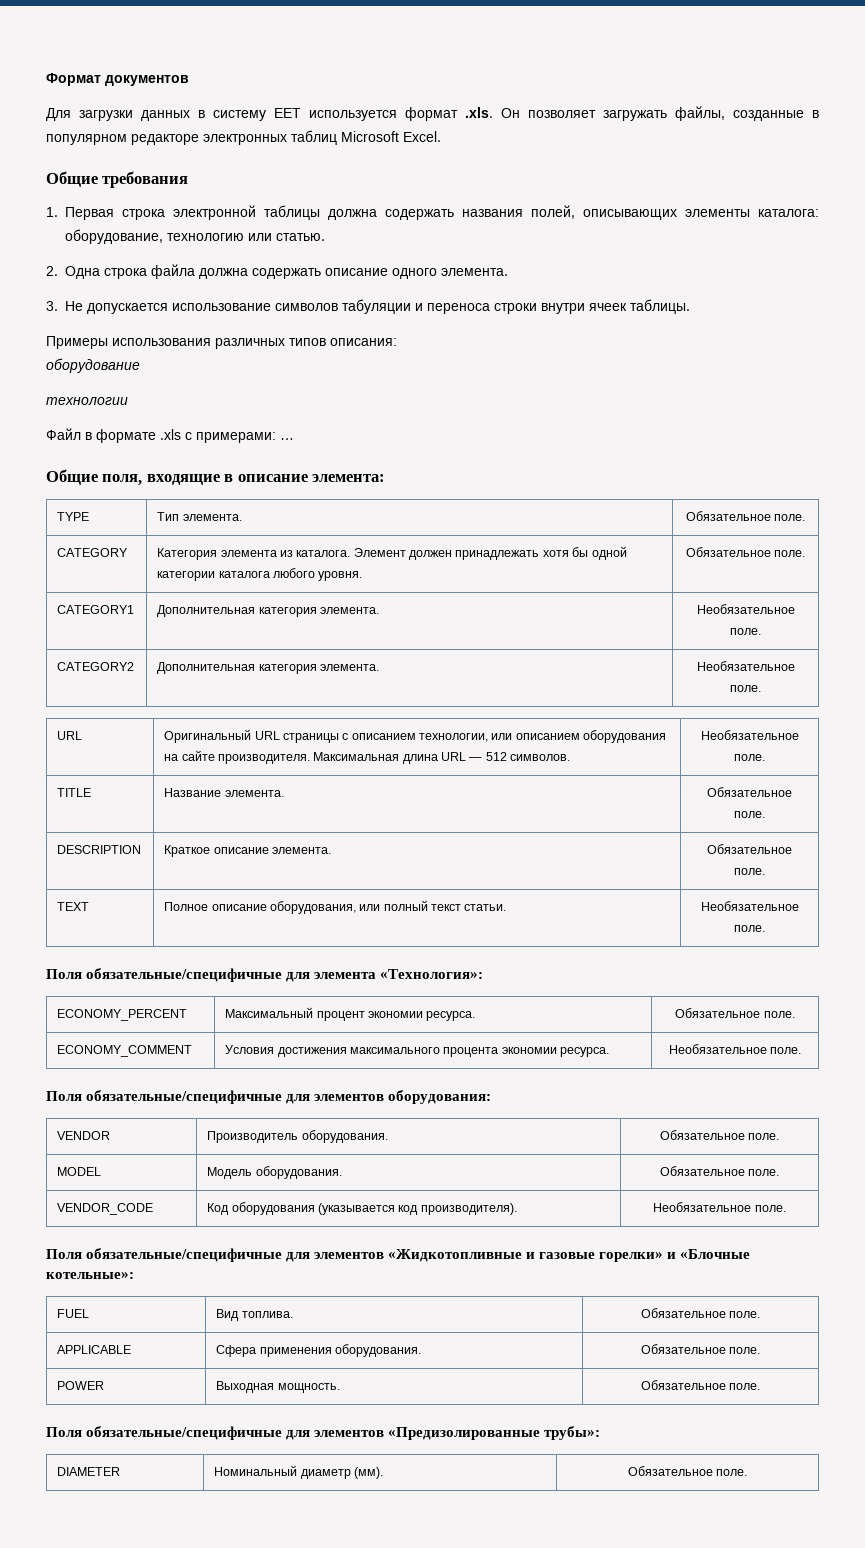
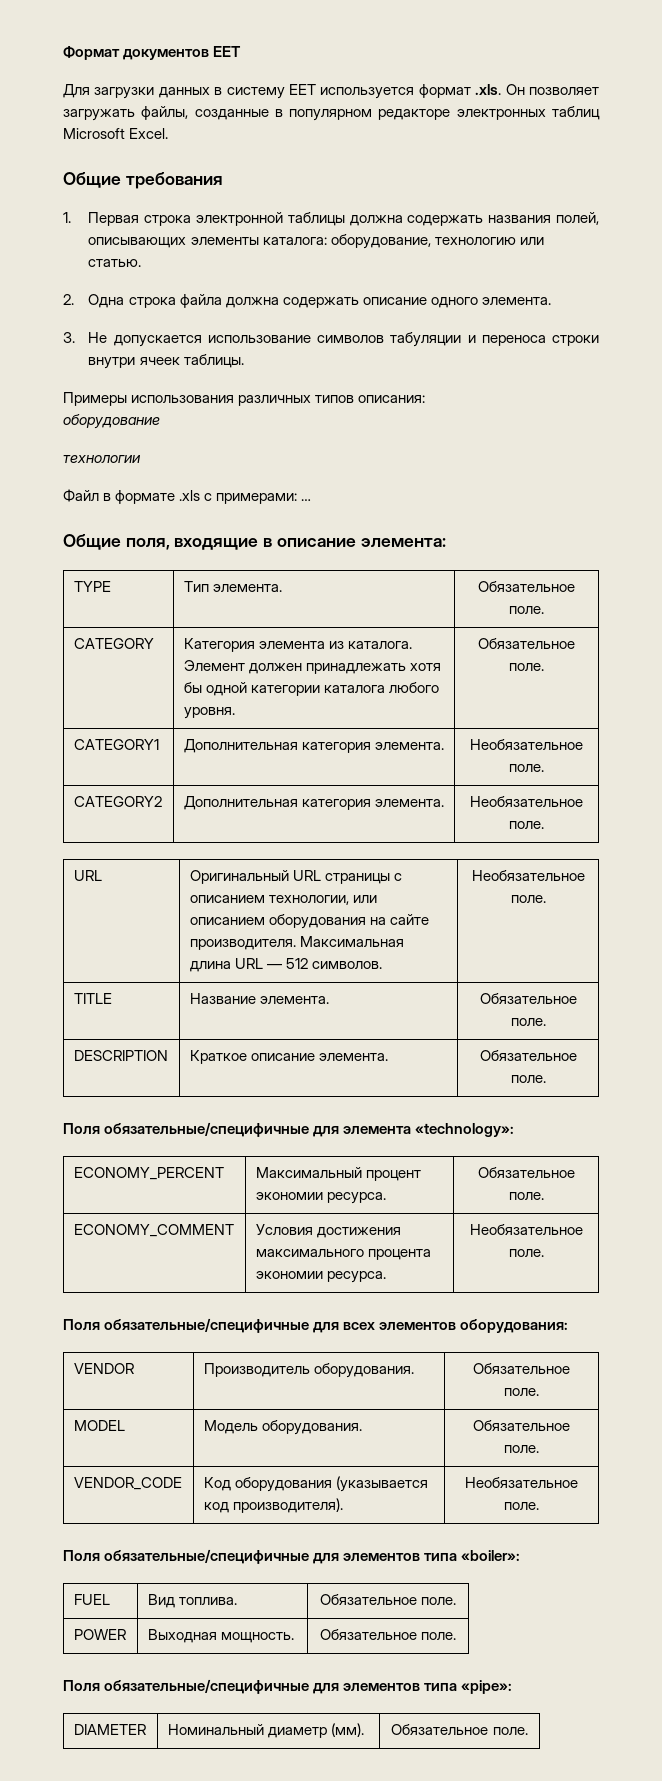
(189, 80) none -> [213,46,242,57] EET
[57,902,90,911] [164,900,507,914] [700,901,799,911] [734,925,765,932] // TEXT | Полное описание оборудования, или полный текст статьи. | Необязательное поле. -> (546, 1079) none
[380,969,484,979] «Технология»: -> [415,1123,515,1137] «technology»:
(311, 1099) none -> [343,1322,376,1330] всех
[388,1249,751,1262] [46,1272,134,1279] «Жидкотопливные и газовые горелки» и «Блочные котельные»: -> [424,1550,521,1561] типа «boiler»:
[57,1345,132,1354] [216,1344,421,1357] [640,1344,761,1354] // APPLICABLE | Сфера применения оборудования. | Обязательное поле. -> (457, 1601) none
[388,1426,601,1440] «Предизолированные трубы»: -> [424,1680,513,1694] типа «pipe»:

